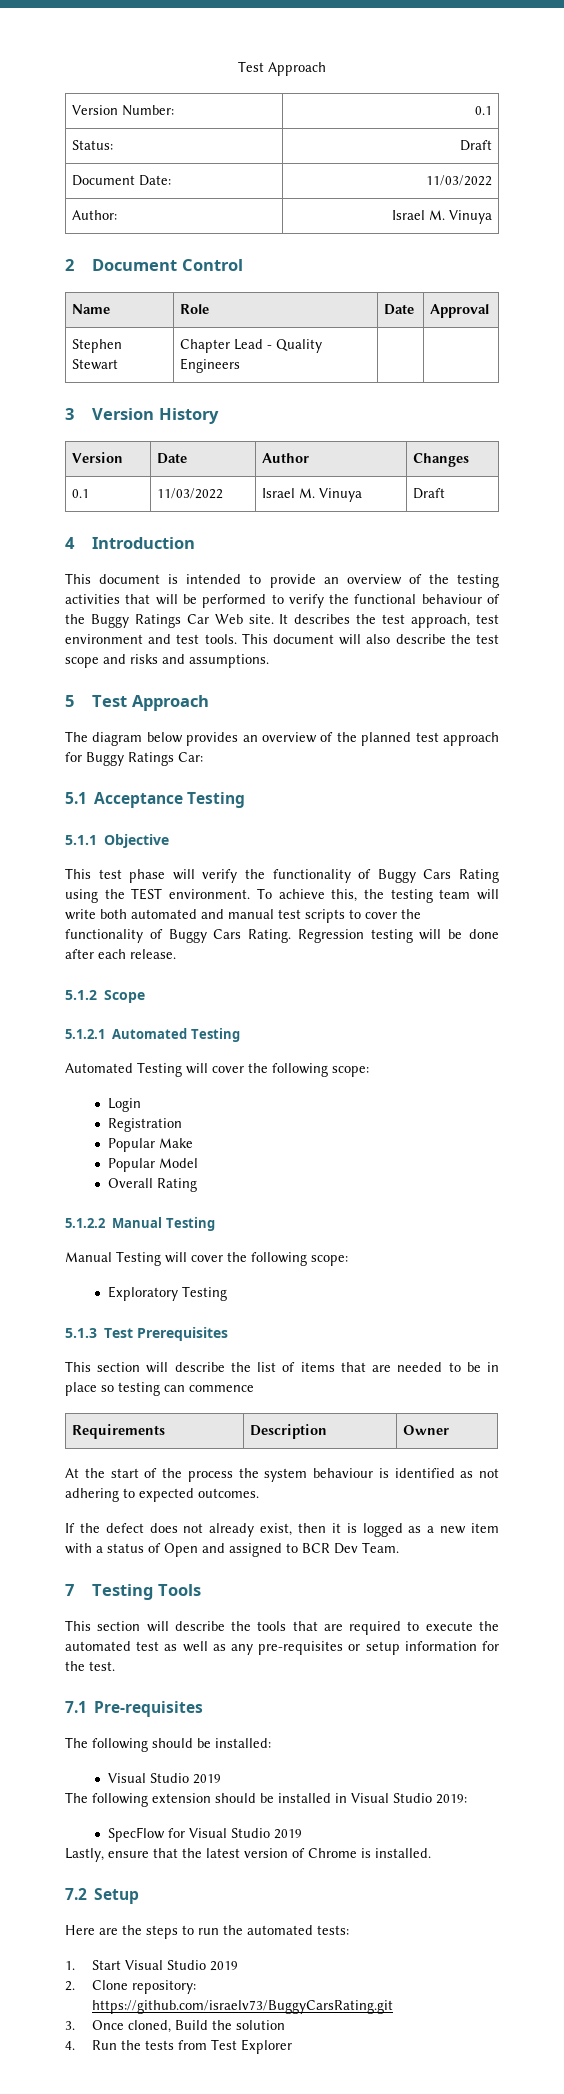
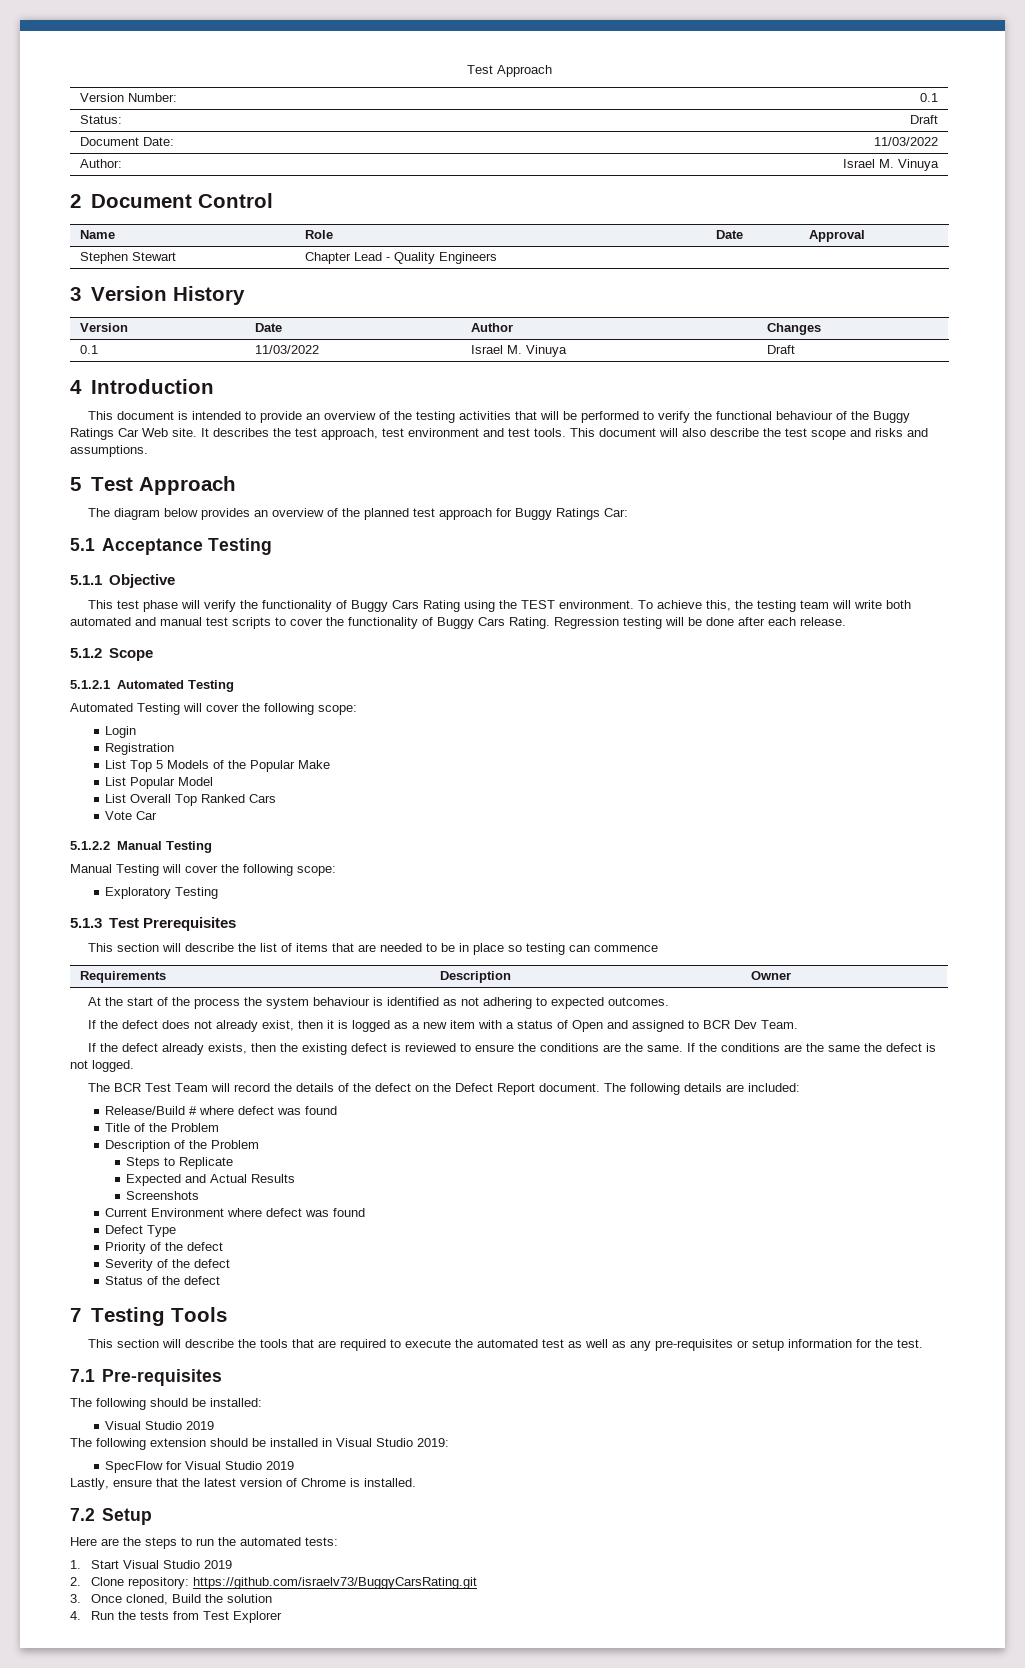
(183, 1125) none -> [105,760,247,772] List Top 5 Models of the
(194, 1143) none -> [105,777,127,786] List
[108,1178,198,1192] Overall Rating -> [105,794,277,806] [105,811,158,820] List Overall Top Ranked Cars // Vote Car
(399, 1547) none -> [87,1043,936,1055] [70,1060,134,1072] [87,1083,800,1095] [105,1106,338,1115] [105,1123,220,1132] [105,1140,260,1152] [126,1157,234,1169] [126,1174,296,1186] [126,1191,200,1200] [105,1208,366,1217] [105,1225,177,1237] [105,1242,224,1254] [105,1259,231,1271] [105,1276,221,1285] // If the defect already exists, then the existing defect is reviewed to ensure the conditions are the same. If the conditions are the same the defect is not logged. // The BCR Test Team will record the details of the defect on the Defect Report document. The following details are included: // Release/Build # where defect was found // Title of the Problem // Description of the Problem // Steps to Replicate // Expected and Actual Results // Screenshots // Current Environment where defect was found // Defect Type // Priority of the defect // Severity of the defect // Status of the defect

